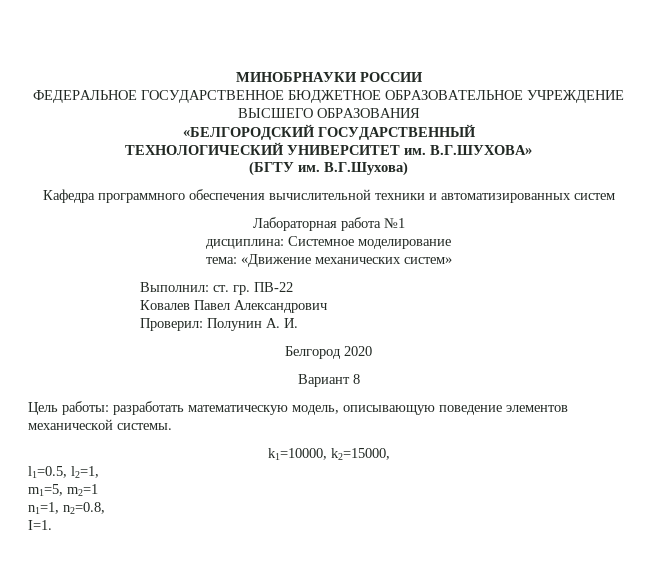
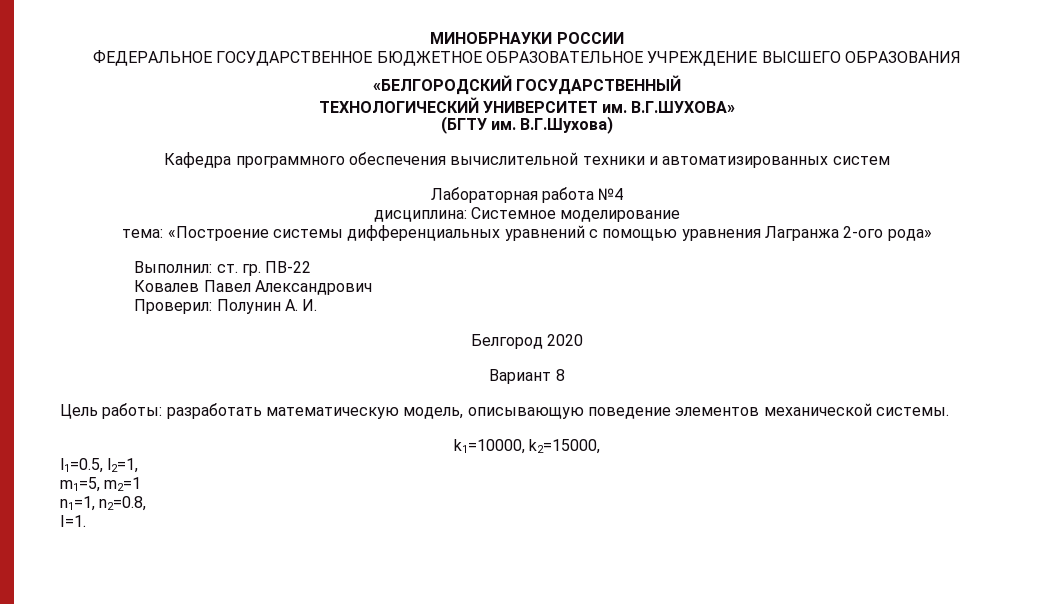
[383,218,405,228] №1 -> [598,188,624,200] №4
[240,254,452,267] «Движение механических систем» -> [167,225,932,241] «Построение системы дифференциальных уравнений с помощью уравнения Лагранжа 2-ого рода»

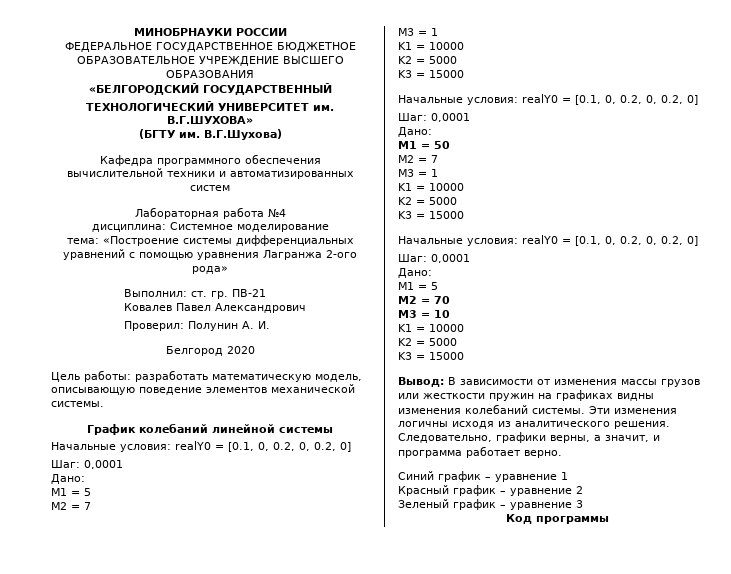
[265,261,312,273] ПВ-22 -> [231,289,266,297] ПВ-21
[489,369,565,384] // Вариант 8 -> (255, 350) none
[453,439,601,454] [60,458,139,473] [60,477,142,492] [60,496,147,511] [60,515,86,527] k1=10000, k2=15000, // l1=0.5, l2=1, // m1=5, m2=1 // n1=1, n2=0.8, // I=1. -> [87,423,333,435] [51,441,351,452] [51,460,123,469] [51,474,85,484] [51,488,91,496] [51,502,91,510] [398,28,438,36] [398,42,464,50] [398,56,457,64] [398,70,464,78] [398,94,698,105] [398,113,470,122] [398,127,432,137] [398,141,450,149] [398,155,438,163] [398,169,438,177] [398,183,464,191] [398,197,457,205] [398,211,464,219] [398,235,698,246] [398,254,470,263] [398,268,432,278] [398,282,438,290] [398,296,450,304] [398,310,450,318] [398,324,464,332] [398,338,457,346] [398,352,464,360] [398,377,700,387] [398,390,654,401] [398,404,677,414] [398,421,670,429] [398,432,660,443] [398,446,562,458] [398,471,568,482] [398,485,583,496] [398,499,583,510] [505,514,609,524] График колебаний линейной системы // Начальные условия: realY0 = [0.1, 0, 0.2, 0, 0.2, 0] // Шаг: 0,0001 // Дано: // M1 = 5 // M2 = 7 // M3 = 1 // K1 = 10000 // K2 = 5000 // K3 = 15000 // Начальные условия: realY0 = [0.1, 0, 0.2, 0, 0.2, 0] // Шаг: 0,0001 // Дано: // M1 = 50 // M2 = 7 // M3 = 1 // K1 = 10000 // K2 = 5000 // K3 = 15000 // Начальные условия: realY0 = [0.1, 0, 0.2, 0, 0.2, 0] // Шаг: 0,0001 // Дано: // M1 = 5 // M2 = 70 // M3 = 10 // K1 = 10000 // K2 = 5000 // K3 = 15000 // Вывод: В зависимости от изменения массы грузов или жесткости пружин на графиках видны изменения колебаний системы. Эти изменения логичны исходя из аналитического решения. Следовательно, графики верны, а значит, и программа работает верно. // Синий график – уравнение 1 // Красный график – уравнение 2 // Зеленый график – уравнение 3 // Код программы

